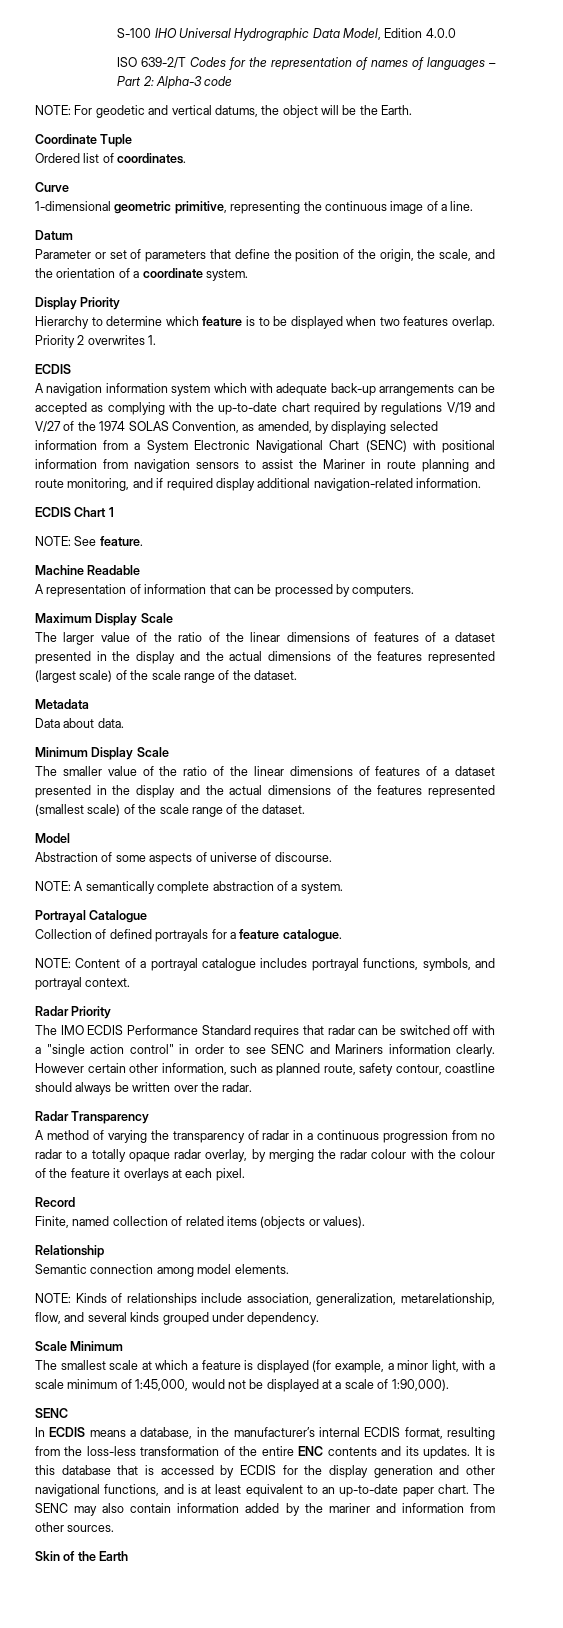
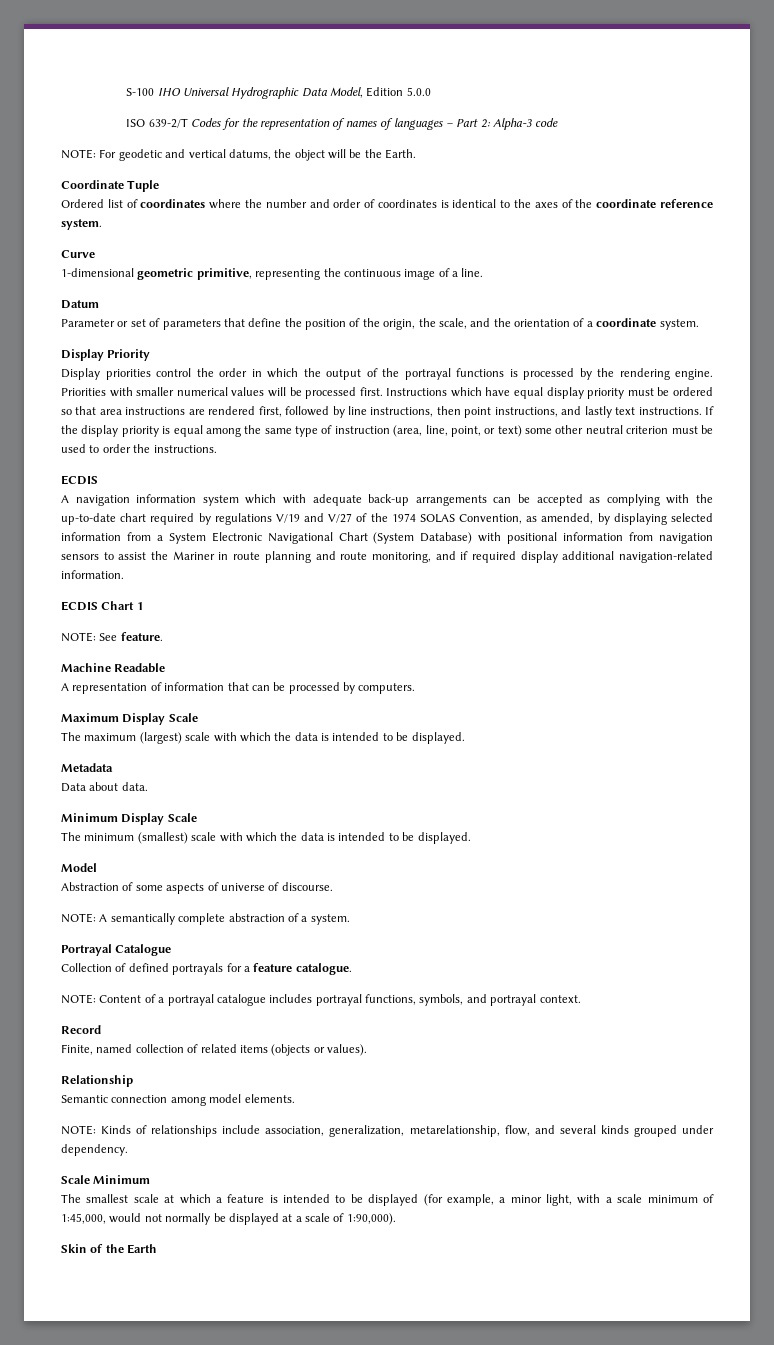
[425,28,456,38] 4.0.0 -> [406,87,431,96] 5.0.0
[117,153,187,164] coordinates. -> [140,199,713,209] [61,219,102,230] coordinates where the number and order of coordinates is identical to the axes of the coordinate reference system.
[35,316,495,329] [35,335,157,348] Hierarchy to determine which feature is to be displayed when two features overlap. Priority 2 overwrites 1. -> [61,368,713,380] [61,387,713,399] [61,406,715,418] [61,425,714,437] [61,444,217,453] Display priorities control the order in which the output of the portrayal functions is processed by the rendering engine. Priorities with smaller numerical values will be processed first. Instructions which have equal display priority must be ordered so that area instructions are rendered first, followed by line instructions, then point instructions, and lastly text instructions. If the display priority is equal among the same type of instruction (area, line, point, or text) some other neutral criterion must be used to order the instructions.
[365,440,407,452] (SENC) -> [373,532,473,544] (System Database)
[63,632,495,645] [35,651,495,664] [35,670,297,683] larger value of the ratio of the linear dimensions of features of a dataset presented in the display and the actual dimensions of the features represented (largest scale) of the scale range of the dataset. -> [84,732,465,744] maximum (largest) scale with which the data is intended to be displayed.
[62,766,495,776] [35,785,495,798] [35,804,305,817] smaller value of the ratio of the linear dimensions of features of a dataset presented in the display and the actual dimensions of the features represented (smallest scale) of the scale range of the dataset. -> [84,832,471,844] minimum (smallest) scale with which the data is intended to be displayed.
[35,1006,112,1019] [35,1025,496,1038] [35,1044,495,1057] [35,1063,495,1076] [35,1082,253,1095] [35,1111,150,1124] [35,1130,495,1143] [35,1149,496,1162] [35,1168,245,1181] // Radar Priority // The IMO ECDIS Performance Standard requires that radar can be switched off with a "single action control" in order to see SENC and Mariners information clearly. However certain other information, such as planned route, safety contour, coastline should always be written over the radar. // Radar Transparency // A method of varying the transparency of radar in a continuous progression from no radar to a totally opaque radar overlay, by merging the radar colour with the colour of the feature it overlays at each pixel. -> (581, 999) none
(254, 1365) none -> [283,1194,363,1203] intended to be
(246, 1384) none -> [165,1213,211,1225] normally
[35,1408,68,1418] [35,1427,496,1440] [35,1446,495,1459] [35,1465,496,1478] [35,1484,495,1497] [35,1503,495,1516] [35,1522,115,1532] // SENC // In ECDIS means a database, in the manufacturer’s internal ECDIS format, resulting from the loss-less transformation of the entire ENC contents and its updates. It is this database that is accessed by ECDIS for the display generation and other navigational functions, and is at least equivalent to an up-to-date paper chart. The SENC may also contain information added by the mariner and information from other sources. -> (396, 1219) none

